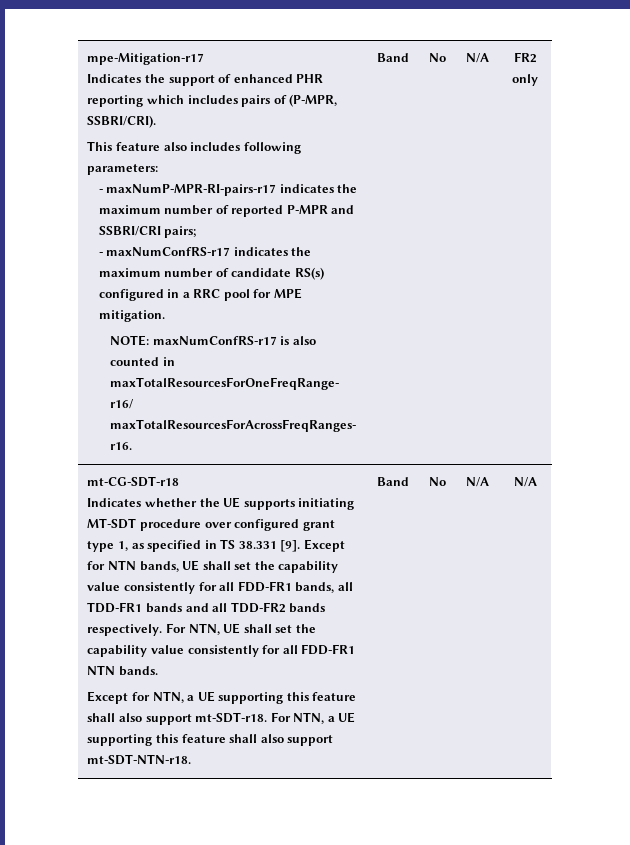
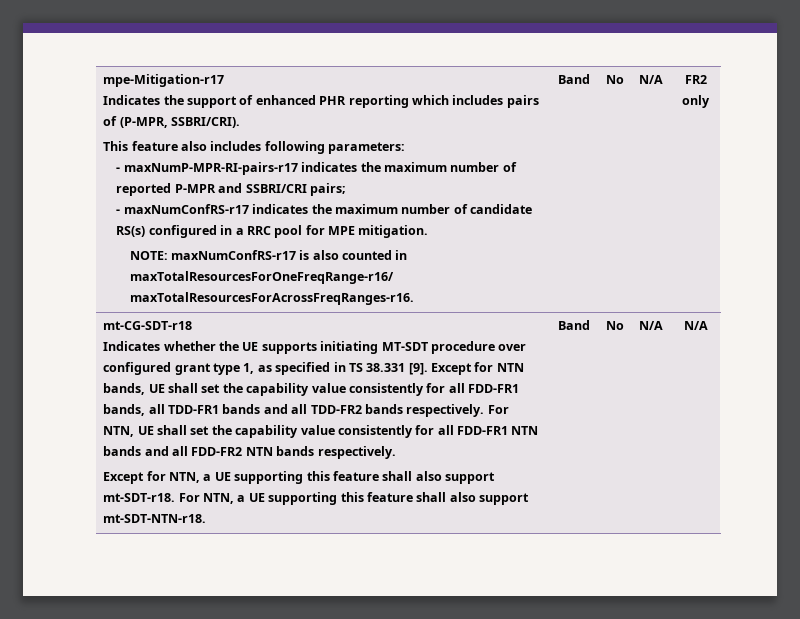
[118,666,158,676] bands. -> [103,446,396,459] bands and all FDD-FR2 NTN bands respectively.

